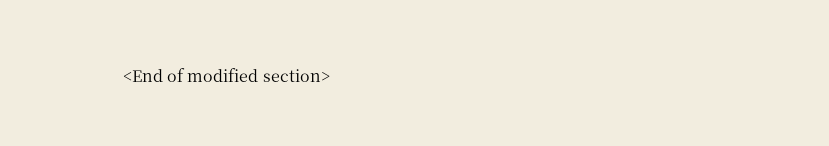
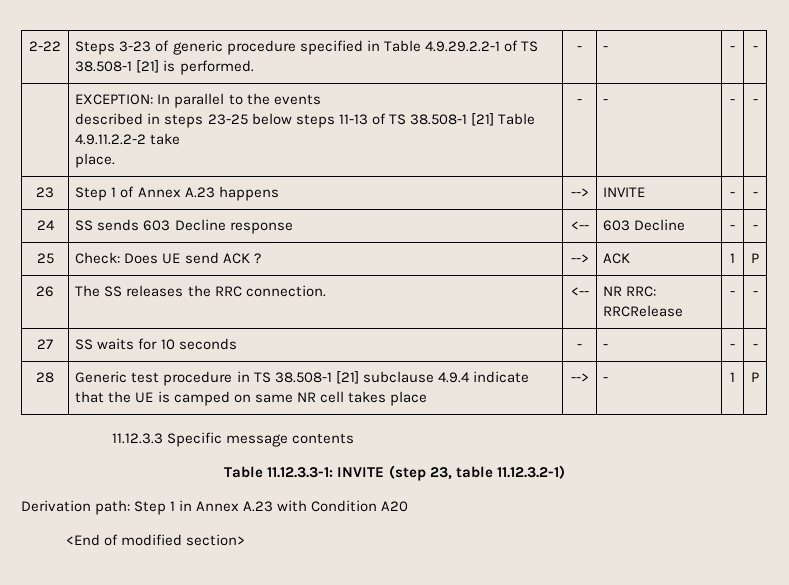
(122, 75) none -> [29,41,61,51] [75,40,538,55] [75,60,254,75] [577,46,582,51] [603,46,609,51] [730,46,735,51] [752,46,758,51] [75,93,321,108] [75,113,535,128] [75,133,181,145] [75,153,116,168] [577,99,582,104] [603,99,609,104] [730,99,735,104] [752,99,758,104] [36,187,54,198] [75,186,279,201] [570,188,589,197] [603,187,646,197] [730,192,735,197] [752,192,758,197] [36,220,55,230] [75,219,293,234] [570,221,589,230] [603,219,686,231] [730,225,735,230] [752,225,758,230] [36,253,54,264] [75,252,261,264] [570,254,589,263] [603,253,631,264] [730,253,735,263] [751,253,759,263] [36,286,54,297] [75,285,326,297] [570,287,589,296] [603,286,657,297] [603,305,684,317] [730,291,735,296] [752,291,758,296] [37,339,53,349] [75,338,237,350] [577,344,582,349] [603,344,609,349] [730,344,735,349] [752,344,758,349] [36,372,54,383] [75,371,529,386] [75,391,427,406] [570,373,589,382] [603,377,609,382] [730,372,735,382] [751,372,759,382] [111,432,354,447] [224,465,565,481] [21,500,409,515] 2-22 | Steps 3-23 of generic procedure specified in Table 4.9.29.2.2-1 of TS 38.508-1 [21] is performed. | - | - | - | - // | EXCEPTION: In parallel to the events // described in steps 23-25 below steps 11-13 of TS 38.508-1 [21] Table 4.9.11.2.2-2 take // place. | - | - | - | - // 23 | Step 1 of Annex A.23 happens | --> | INVITE | - | - // 24 | SS sends 603 Decline response | <-- | 603 Decline | - | - // 25 | Check: Does UE send ACK ? | --> | ACK | 1 | P // 26 | The SS releases the RRC connection. | <-- | NR RRC: RRCRelease | - | - // 27 | SS waits for 10 seconds | - | - | - | - // 28 | Generic test procedure in TS 38.508-1 [21] subclause 4.9.4 indicate that the UE is camped on same NR cell takes place | --> | - | 1 | P // 11.12.3.3 Specific message contents // Table 11.12.3.3-1: INVITE (step 23, table 11.12.3.2-1) // Derivation path: Step 1 in Annex A.23 with Condition A20 //

